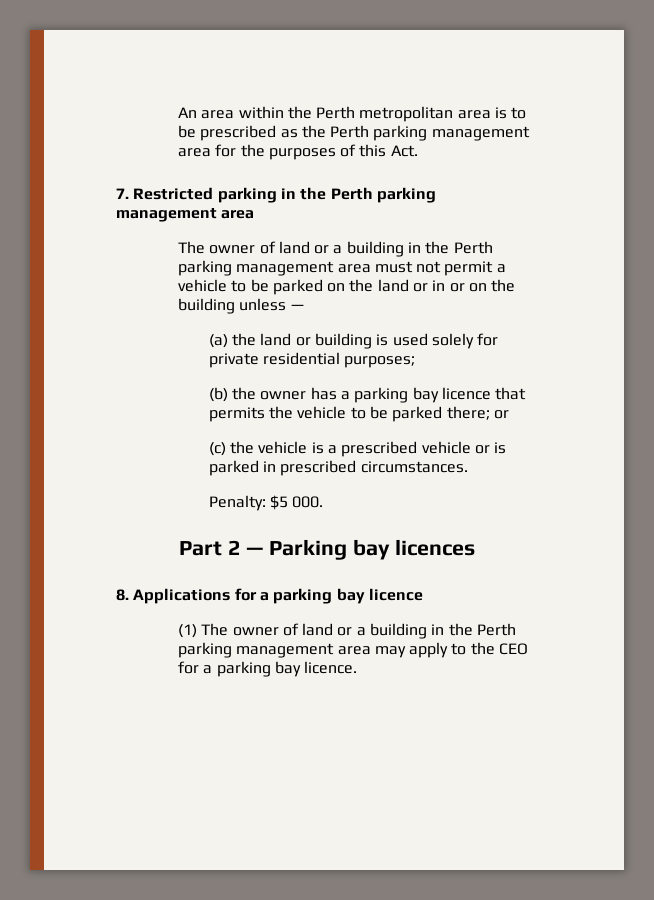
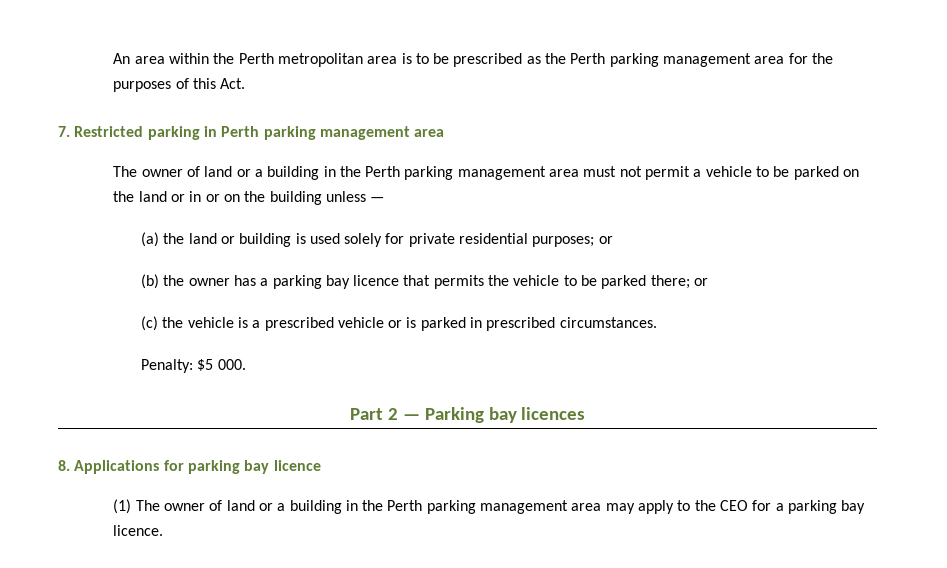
[300,187,327,200] the -> (217, 131) none
(416, 362) none -> [598,236,613,244] or
[259,592,269,601] a -> (184, 465) none

